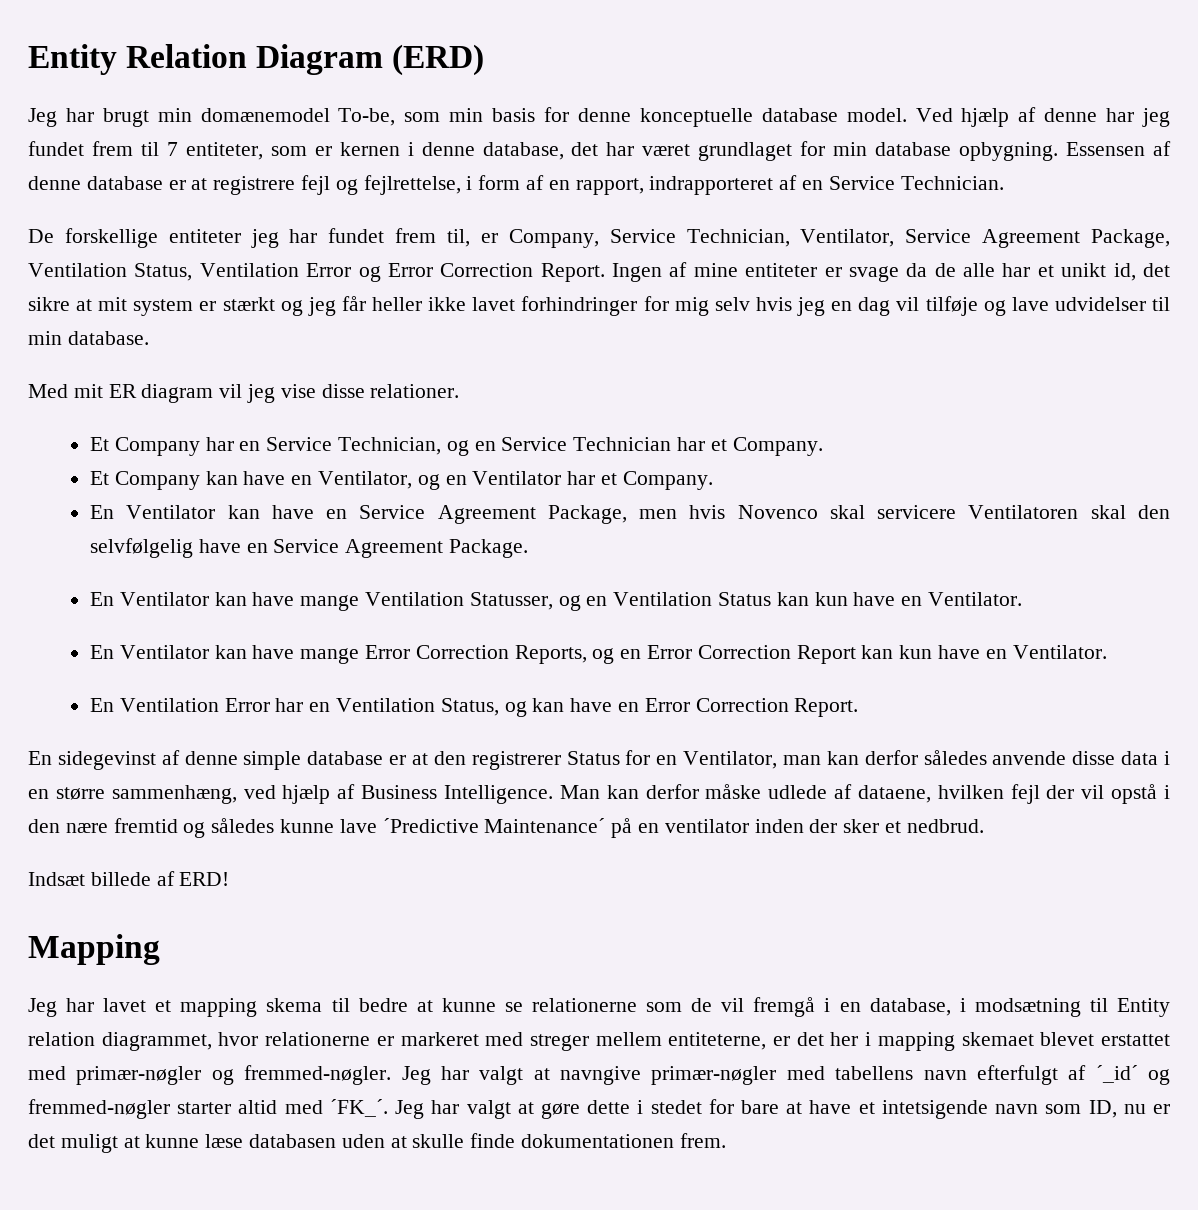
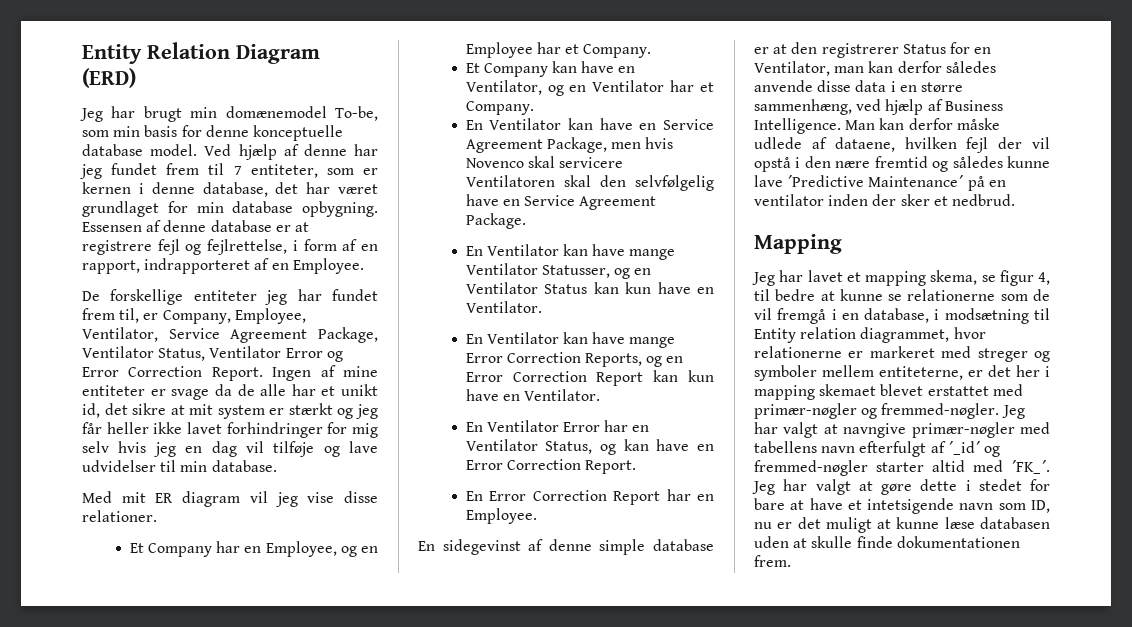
[828,176,1004,190] Service Technician. -> [292,258,364,274] Employee.
[609,229,790,247] Service Technician, -> [234,308,306,324] Employee,
[28,263,299,281] Ventilation Status, Ventilation -> [82,346,282,361] Ventilator Status, Ventilator
[266,437,672,456] Service Technician, og en Service Technician -> [265,541,378,557] [465,42,533,58] Employee, og en Employee
[365,592,465,606] Ventilation -> [465,263,538,275] Ventilator
[613,592,713,606] Ventilation -> [465,282,538,294] Ventilator
[119,698,219,712] Ventilation -> [486,420,559,432] Ventilator
[336,698,436,712] Ventilation -> [465,439,538,451] Ventilator
(859, 707) none -> [465,489,714,505] [465,508,537,524] // En Error Correction Report har en Employee.
[28,871,230,886] // Indsæt billede af ERD! -> (1015, 200) none
[266,998,323,1012] skema -> [930,270,1050,286] skema, se figur 4,
(589, 1042) none -> [1034,351,1050,362] [754,365,817,381] og symboler

